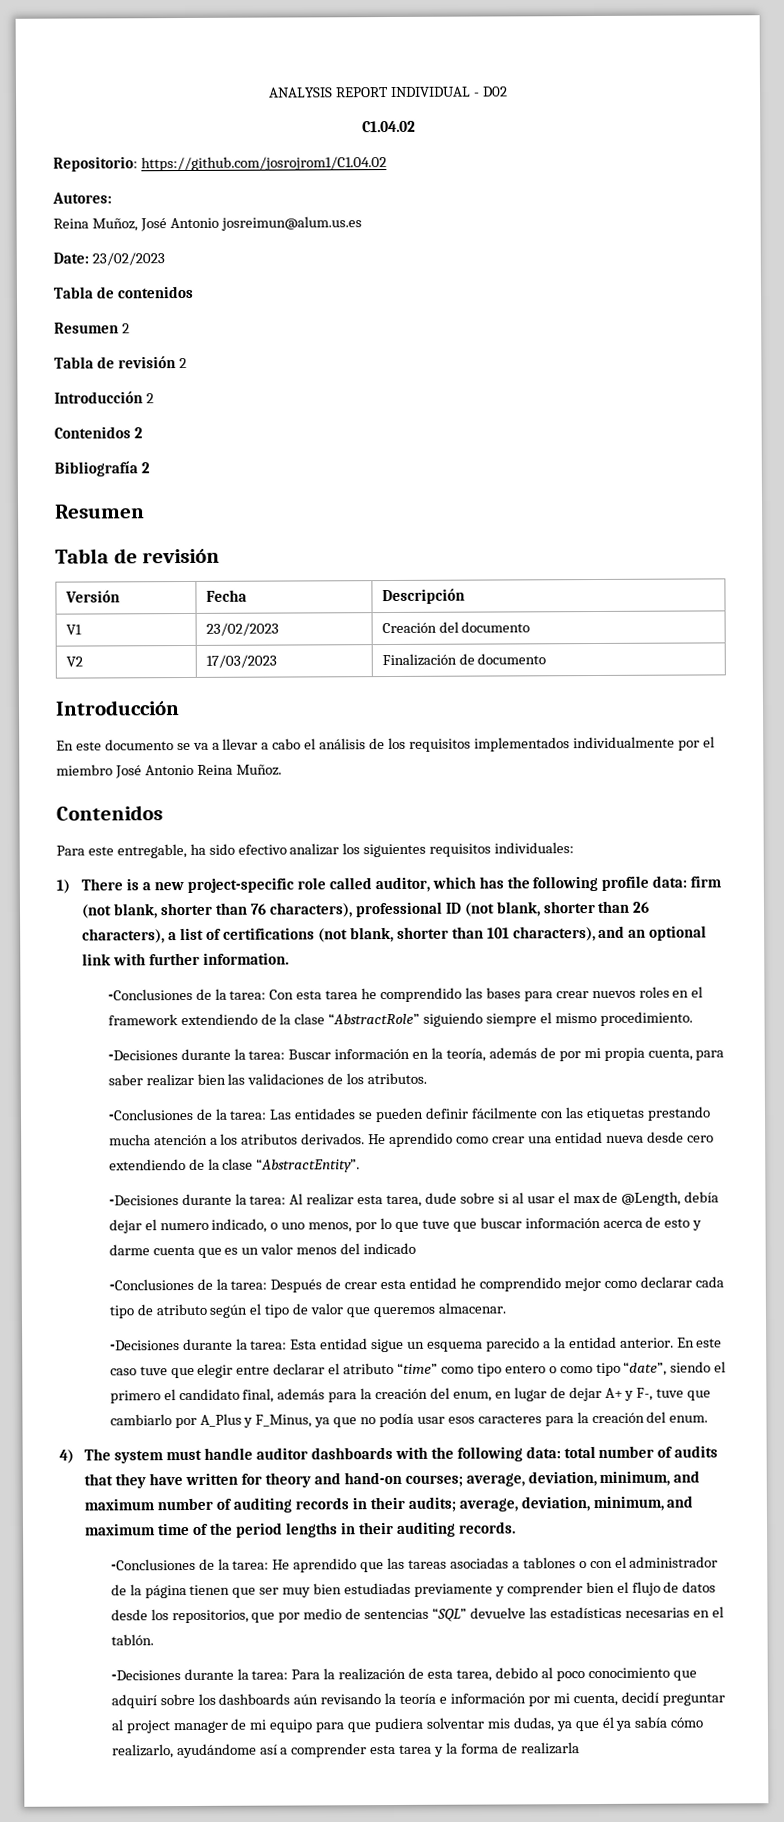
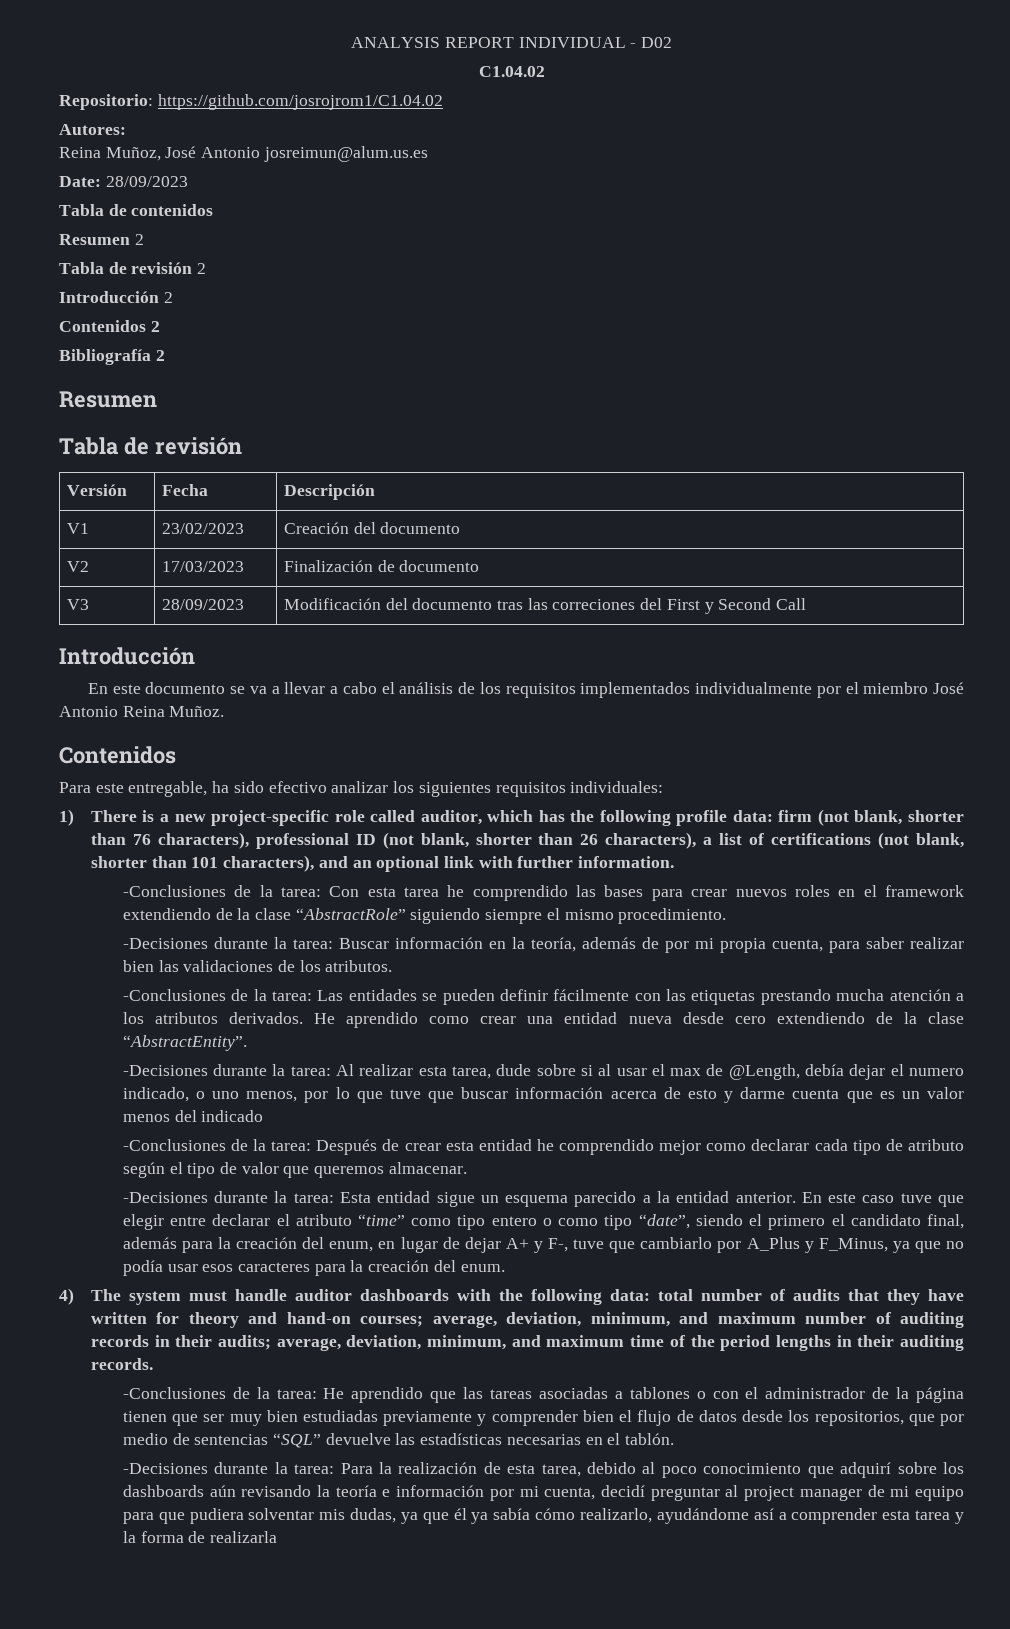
[91,252,165,266] 23/02/2023 -> [105,176,188,187] 28/09/2023
(547, 659) none -> [66,599,89,610] [161,599,244,610] [283,598,807,614] // V3 | 28/09/2023 | Modificación del documento tras las correciones del First y Second Call

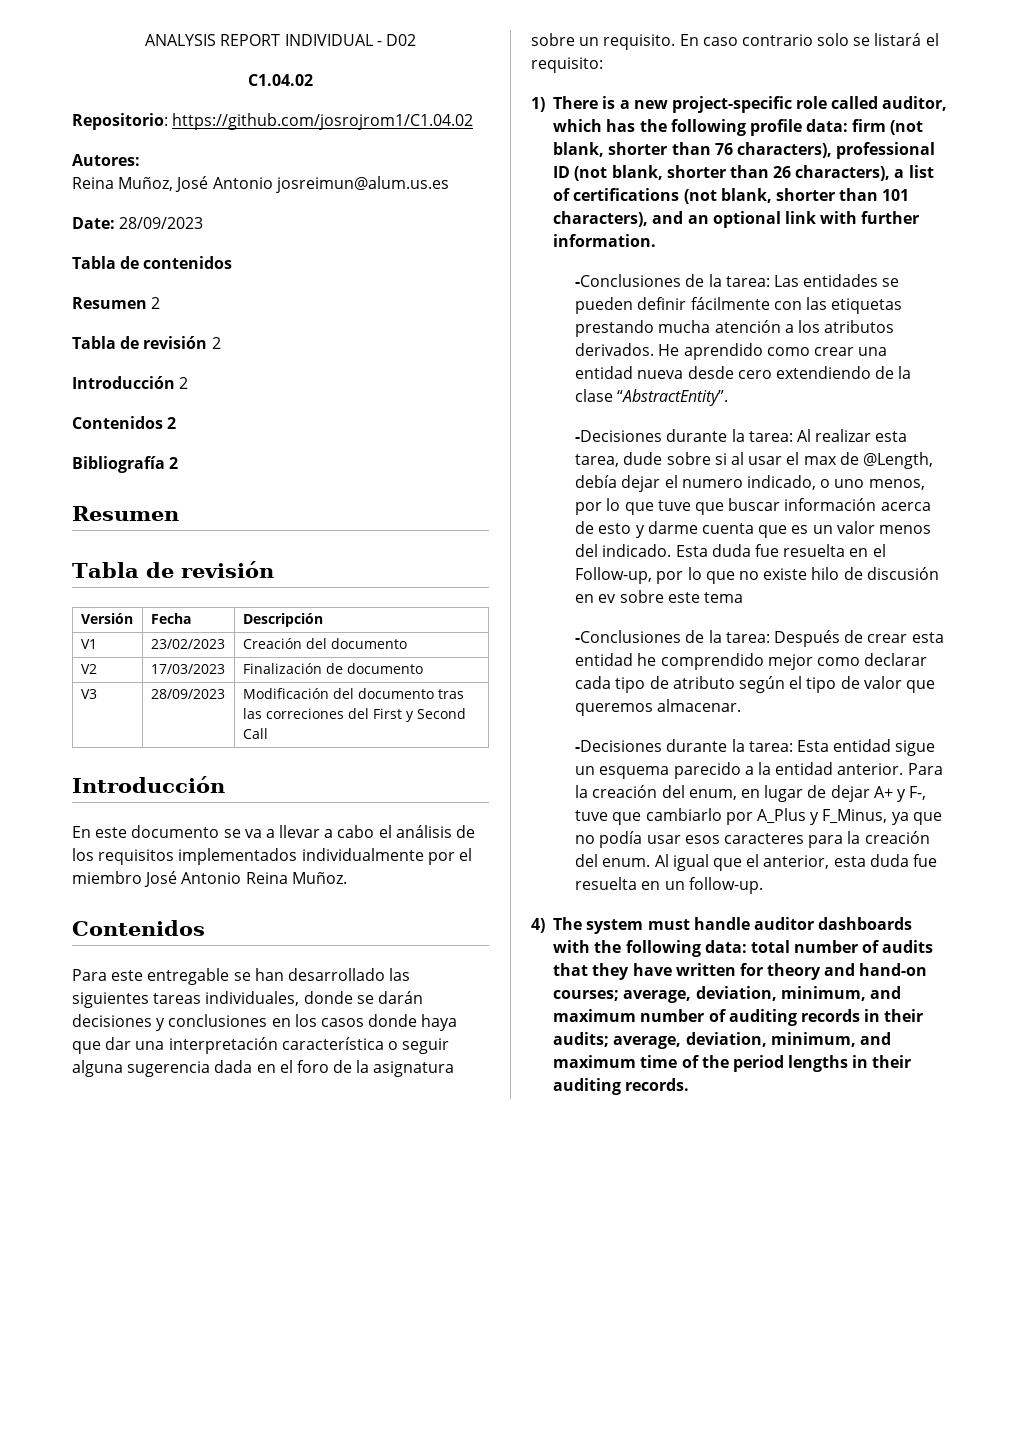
[128,781,664,797] entregable, ha sido efectivo analizar los siguientes requisitos individuales: -> [147,968,411,985] [72,991,423,1008] [72,1014,458,1031] [72,1037,450,1054] [72,1060,455,1077] [531,33,939,50] [531,57,603,73] entregable se han desarrollado las siguientes tareas individuales, donde se darán decisiones y conclusiones en los casos donde haya que dar una interpretación característica o seguir alguna sugerencia dada en el foro de la asignatura sobre un requisito. En caso contrario solo se listará el requisito:
[122,885,964,901] [122,908,727,924] [122,937,964,953] [122,960,393,972] // -Conclusiones de la tarea: Con esta tarea he comprendido las bases para crear nuevos roles en el framework extendiendo de la clase “AbstractRole” siguiendo siempre el mismo procedimiento. // -Decisiones durante la tarea: Buscar información en la teoría, además de por mi propia cuenta, para saber realizar bien las validaciones de los atributos. -> (657, 240) none
[201,1110,264,1122] indicado -> [602,544,886,557] [575,567,939,584] [575,590,744,603] indicado. Esta duda fue resuelta en el Follow-up, por lo que no existe hilo de discusión en ev sobre este tema
[801,1192,964,1207] [122,1214,964,1230] [122,1237,213,1253] En este caso tuve que elegir entre declarar el atributo “time” como tipo entero o como tipo “date”, siendo el primero el candidato final, además para -> [907,763,943,775] Para
(505, 1268) none -> [654,854,937,871] [575,877,763,894] Al igual que el anterior, esta duda fue resuelta en un follow-up.
[122,1387,964,1403] [122,1410,964,1426] [122,1433,675,1448] [122,1462,964,1478] [122,1485,965,1501] [122,1508,965,1524] [122,1531,277,1543] // -Conclusiones de la tarea: He aprendido que las tareas asociadas a tablones o con el administrador de la página tienen que ser muy bien estudiadas previamente y comprender bien el flujo de datos desde los repositorios, que por medio de sentencias “SQL” devuelve las estadísticas necesarias en el tablón. // -Decisiones durante la tarea: Para la realización de esta tarea, debido al poco conocimiento que adquirí sobre los dashboards aún revisando la teoría e información por mi cuenta, decidí preguntar al project manager de mi equipo para que pudiera solventar mis dudas, ya que él ya sabía cómo realizarlo, ayudándome así a comprender esta tarea y la forma de realizarla -> (690, 1084) none

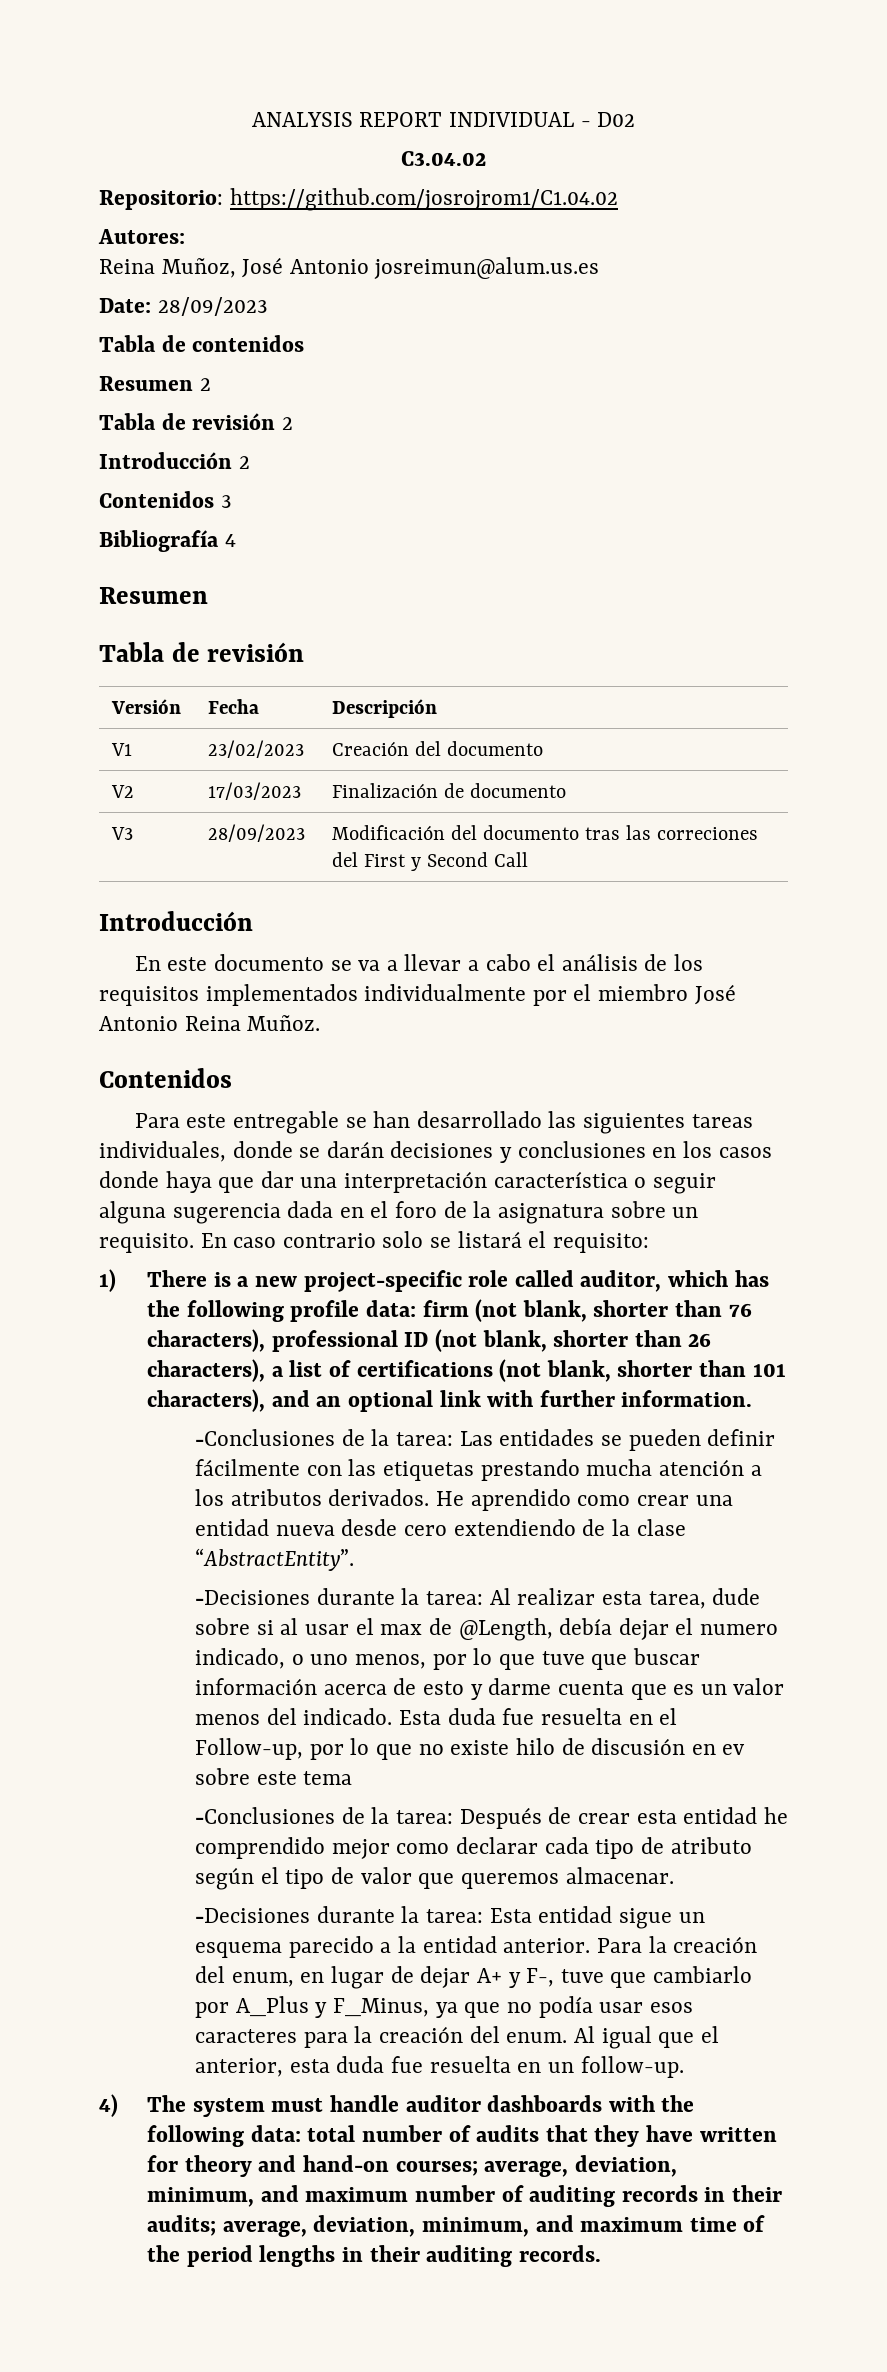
[248,74,313,86] C1.04.02 -> [401,151,486,166] C3.04.02
[167,417,177,429] 2 -> [220,495,232,508] 3
[169,457,179,469] 2 -> [224,534,236,547] 4

